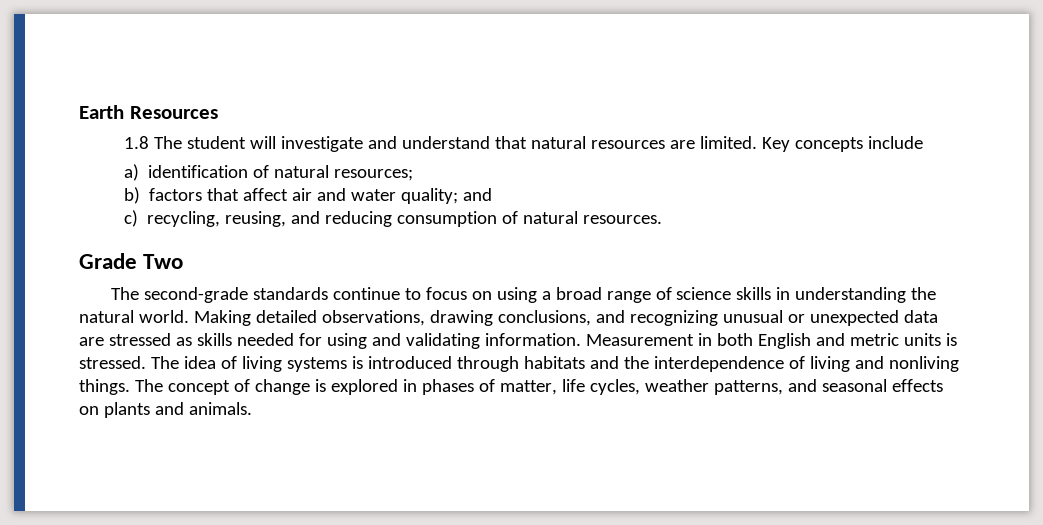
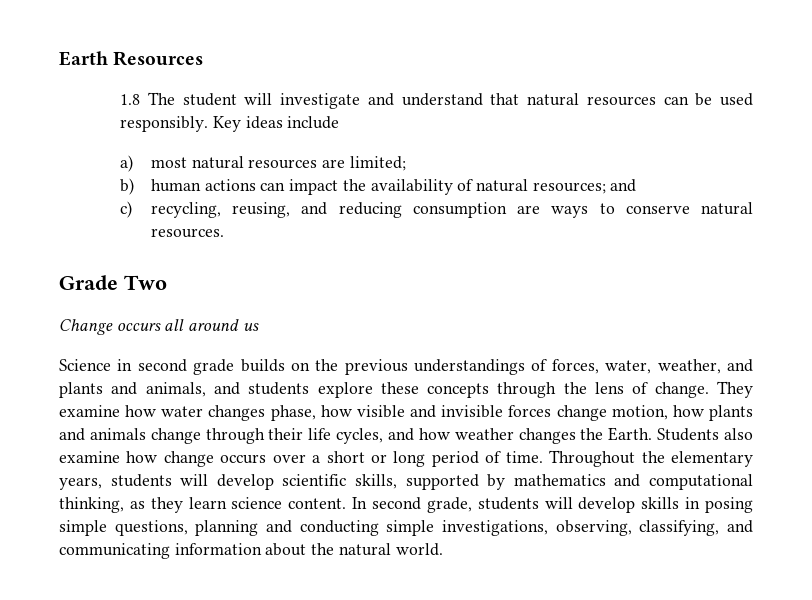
[669,136,923,152] [123,164,413,181] [123,187,458,204] are limited. Key concepts include // a) identification of natural resources; // b) factors that affect air and water quality; -> [663,93,753,106] [120,116,340,132] [120,155,406,172] [120,178,606,195] can be used responsibly. Key ideas include // a) most natural resources are limited; // b) human actions can impact the availability of natural resources;
[501,211,518,224] of -> [517,203,690,218] are ways to conserve
[110,287,937,303] [79,310,938,326] [79,333,957,349] [79,356,959,372] [79,379,943,395] [79,402,252,418] The second-grade standards continue to focus on using a broad range of science skills in understanding the natural world. Making detailed observations, drawing conclusions, and recognizing unusual or unexpected data are stressed as skills needed for using and validating information. Measurement in both English and metric units is stressed. The idea of living systems is introduced through habitats and the interdependence of living and nonliving things. The concept of change is explored in phases of matter, life cycles, weather patterns, and seasonal effects on plants and animals. -> [59,319,259,335] [59,359,754,375] [59,381,753,398] [59,405,753,421] [59,427,753,444] [59,450,754,467] [59,474,754,490] [59,497,753,513] [59,520,753,536] [59,543,443,559] Change occurs all around us // Science in second grade builds on the previous understandings of forces, water, weather, and plants and animals, and students explore these concepts through the lens of change. They examine how water changes phase, how visible and invisible forces change motion, how plants and animals change through their life cycles, and how weather changes the Earth. Students also examine how change occurs over a short or long period of time. Throughout the elementary years, students will develop scientific skills, supported by mathematics and computational thinking, as they learn science content. In second grade, students will develop skills in posing simple questions, planning and conducting simple investigations, observing, classifying, and communicating information about the natural world.

